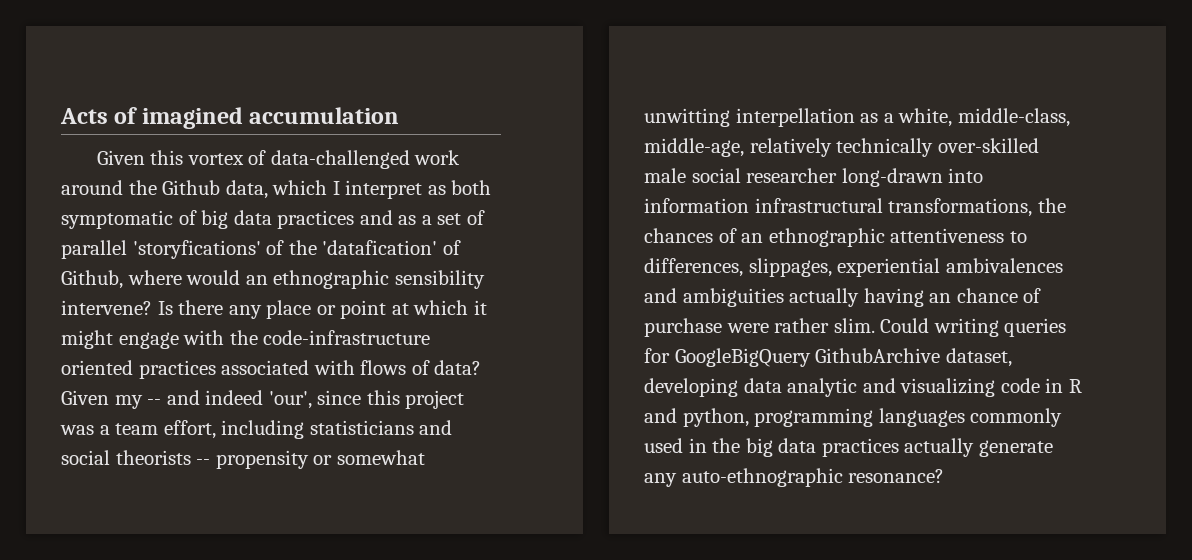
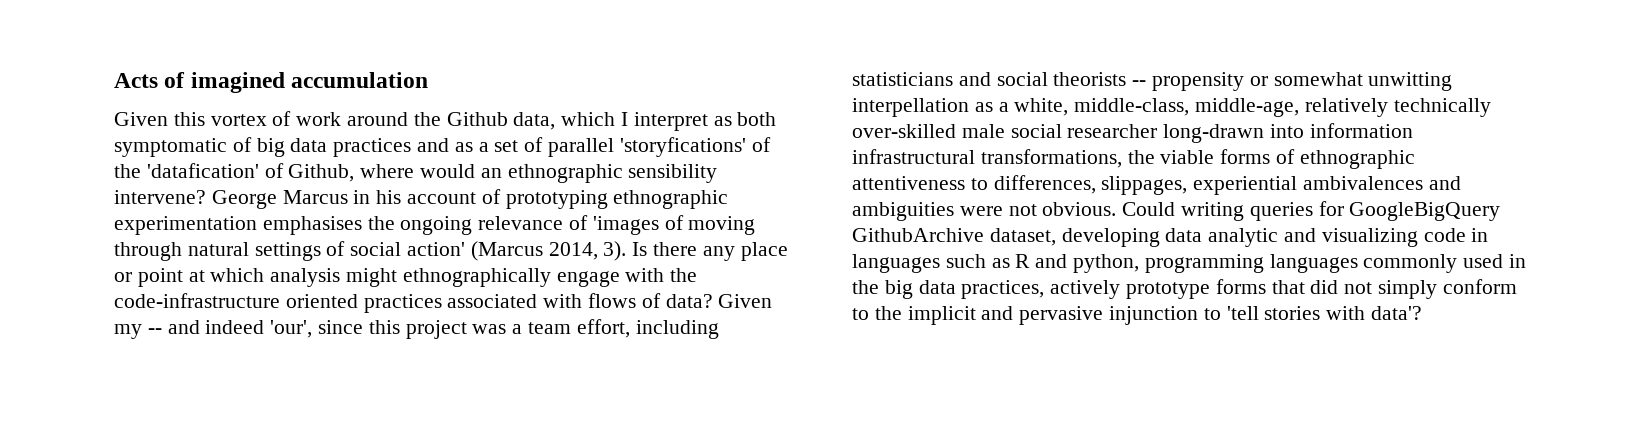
[270,150,410,169] data-challenged -> (292, 118) none
(152, 307) none -> [211,189,729,209] [114,215,756,235] [114,241,627,261] George Marcus in his account of prototyping ethnographic experimentation emphasises the ongoing relevance of 'images of moving through natural settings of social action' (Marcus 2014, 3).
[473,300,487,315] [61,330,113,349] it might -> [270,268,551,287] analysis might ethnographically
[644,228,764,243] chances of an -> [1160,149,1296,164] viable forms of
[789,288,1042,307] [644,318,875,337] actually having an chance of purchase were rather slim. -> [959,202,1117,216] were not obvious.
(1064, 385) none -> [852,254,1010,273] languages such as
[821,438,1053,457] [644,468,945,487] practices actually generate any auto-ethnographic resonance? -> [961,279,1517,299] [852,306,1423,325] practices, actively prototype forms that did not simply conform to the implicit and pervasive injunction to 'tell stories with data'?

